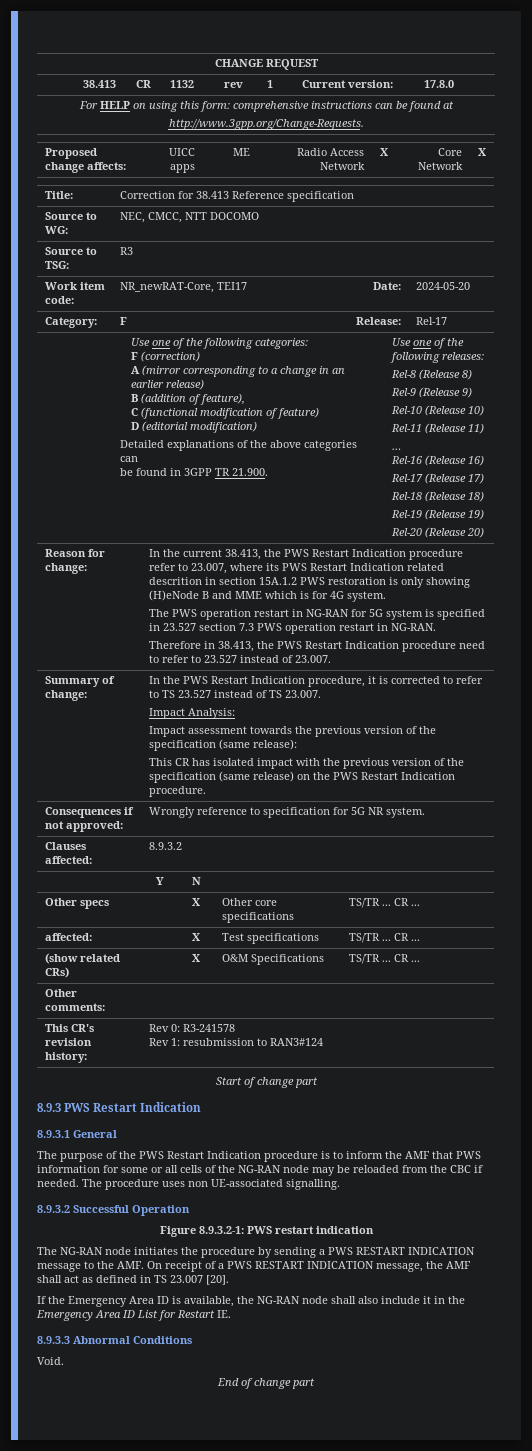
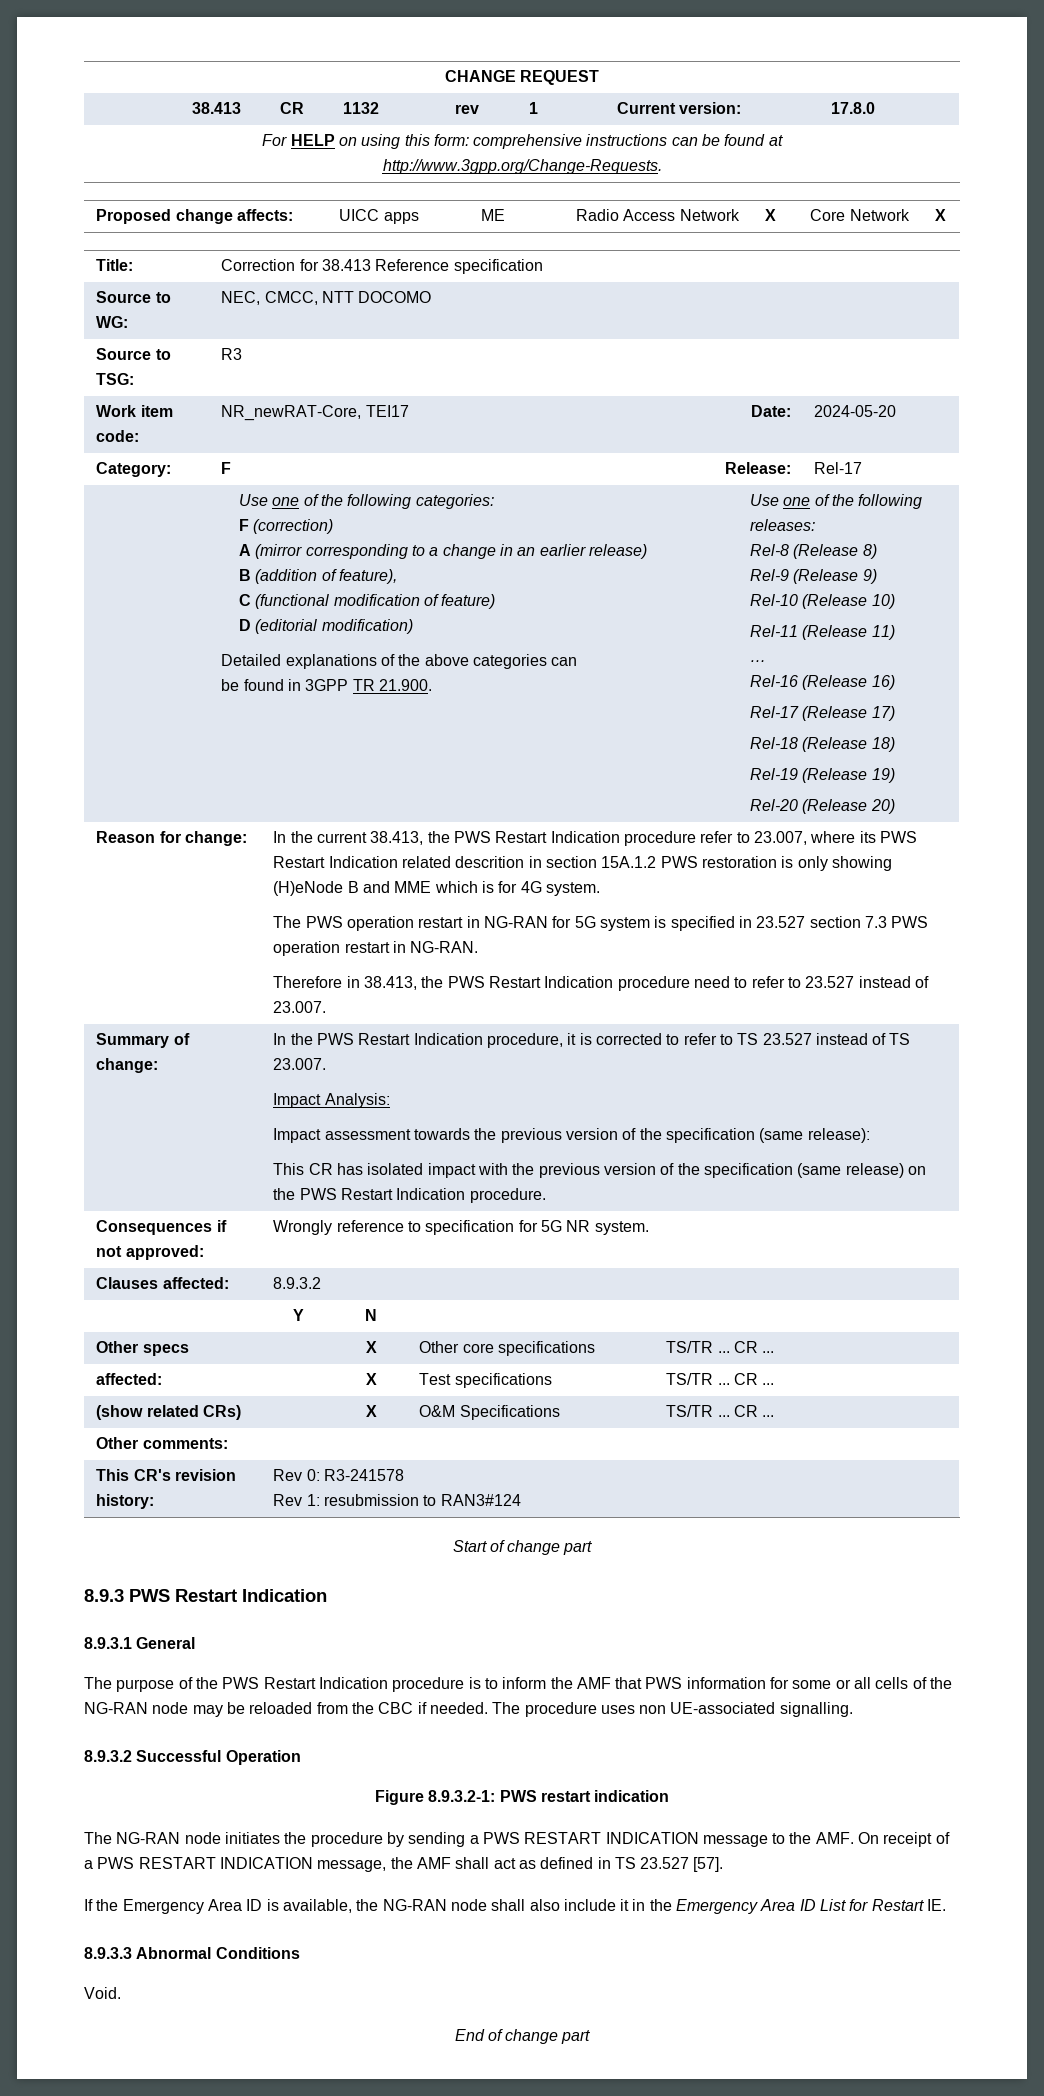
[170,1275,229,1285] 23.007 [20]. -> [640,1857,724,1872] 23.527 [57].

